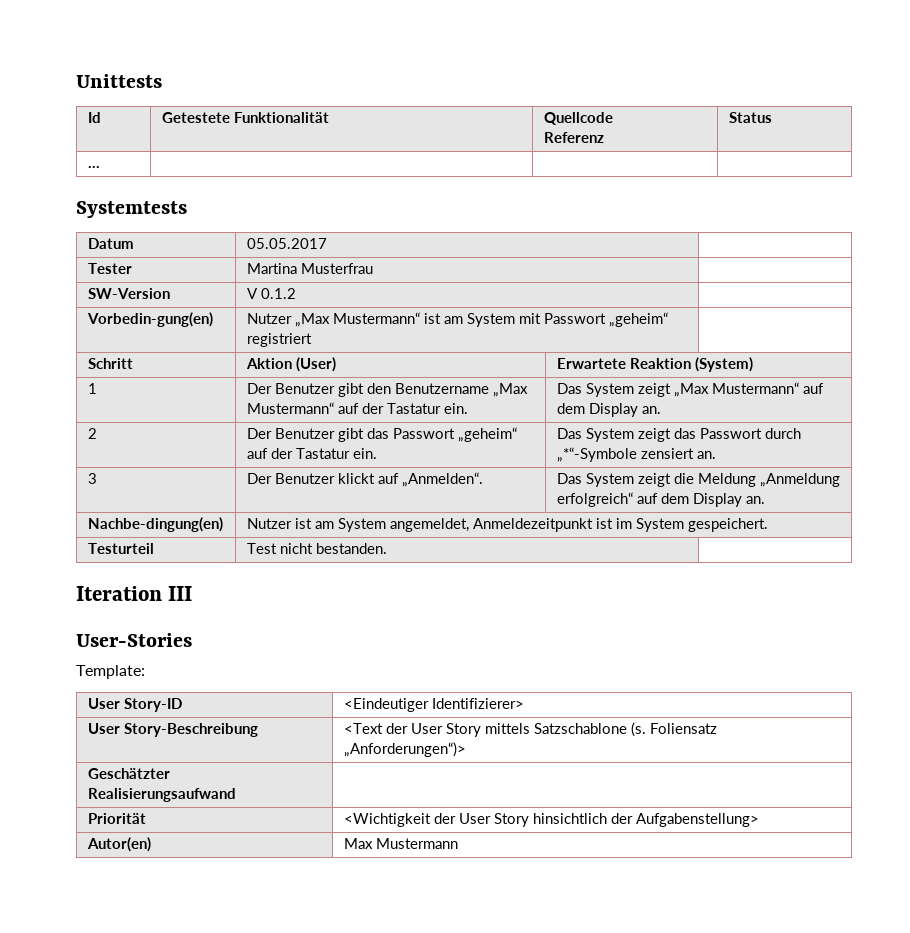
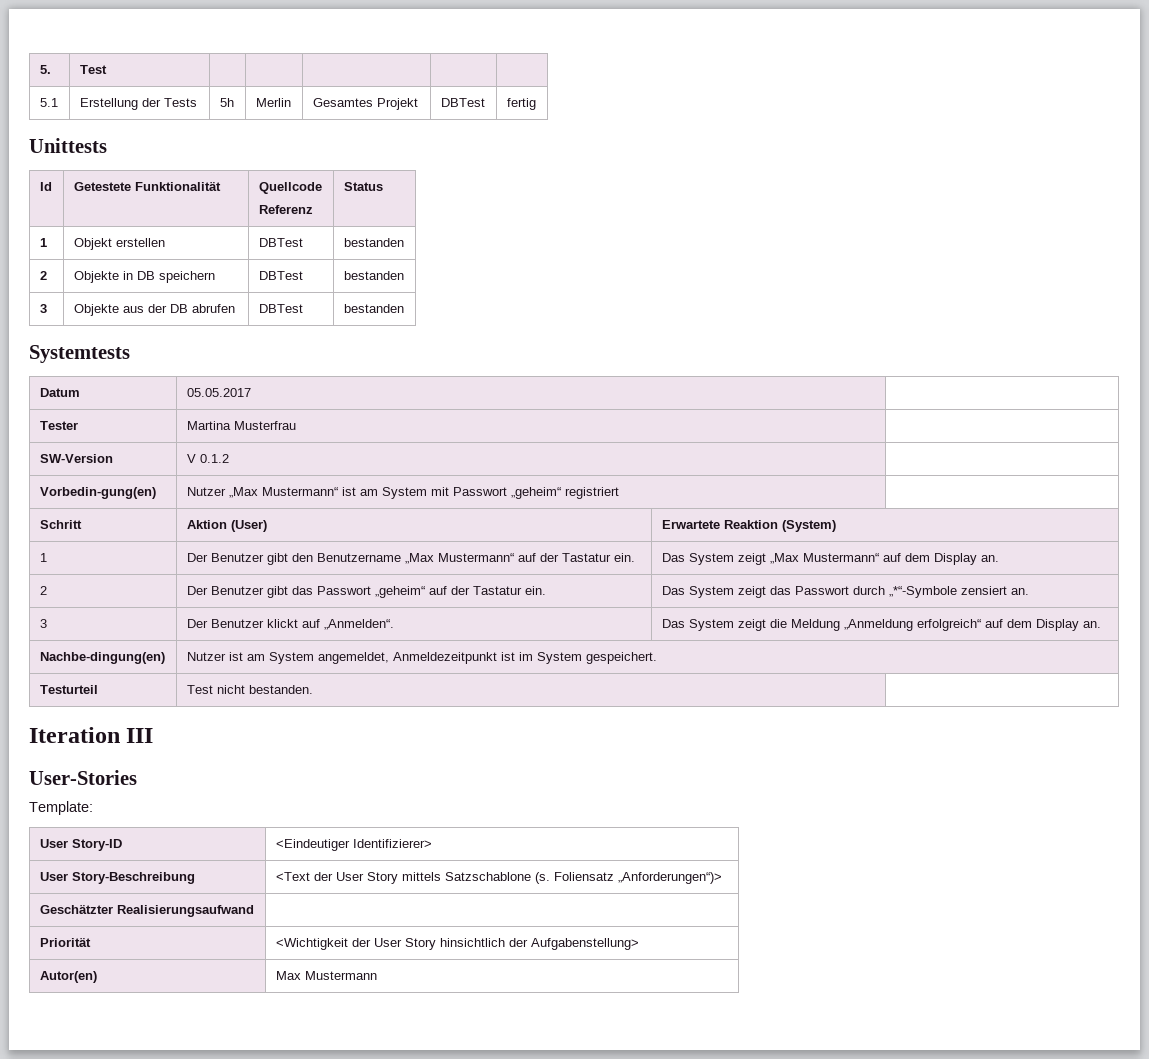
(76, 81) none -> [39,65,51,74] [79,65,107,74] [39,98,58,107] [79,98,197,110] [219,98,234,107] [255,98,291,107] [312,98,418,110] [440,98,485,107] [506,98,536,110] 5. | Test | | | | | // 5.1 | Erstellung der Tests | 5h | Merlin | Gesamtes Projekt | DBTest | fertig //
[87,166,100,168] … | | | -> [39,238,47,247] [73,238,165,250] [258,238,303,247] [343,238,404,247] [39,271,47,280] [73,271,215,283] [258,271,303,280] [343,271,404,280] [39,304,47,313] [73,304,235,316] [258,304,303,313] [343,304,404,313] 1 | Objekt erstellen | DBTest | bestanden // 2 | Objekte in DB speichern | DBTest | bestanden // 3 | Objekte aus der DB abrufen | DBTest | bestanden

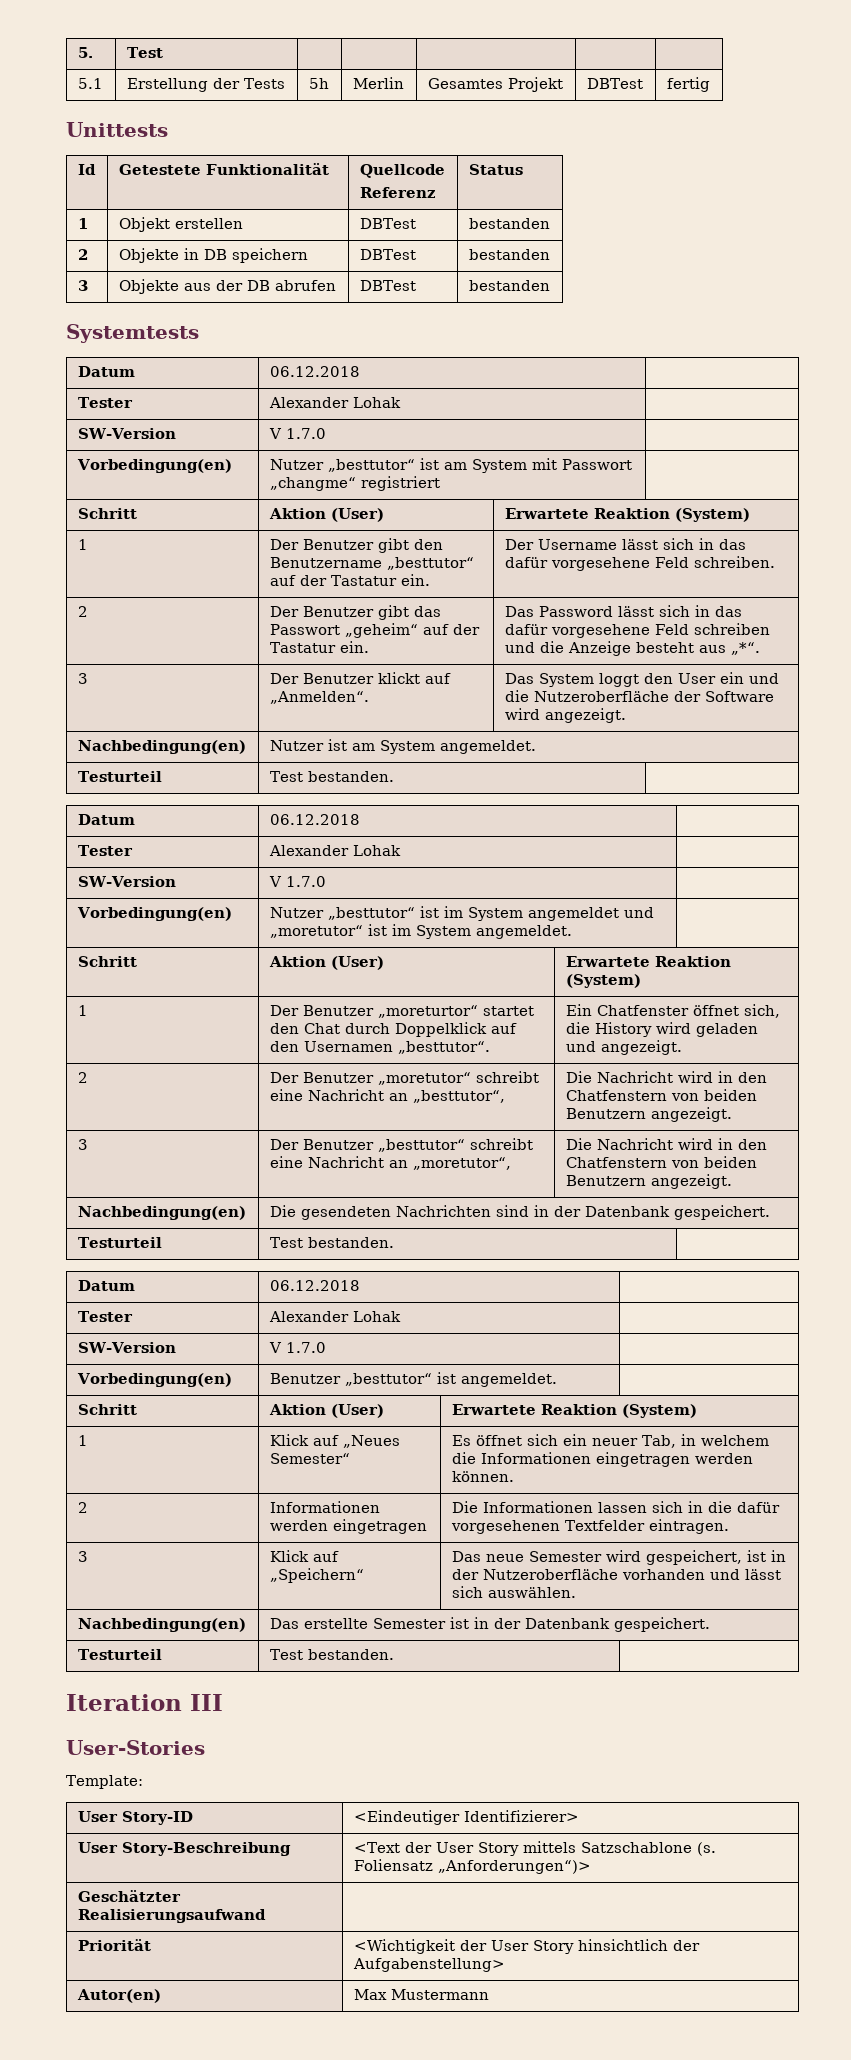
[186,388,251,397] [39,421,78,430] [186,421,296,430] [39,454,113,463] [186,454,229,463] [39,487,156,499] [186,487,338,498] 05.05.2017 | // Tester | Martina Musterfrau | // SW-Version | V 0.1.2 | // Vorbedin-gung(en) | Nutzer „Max Mustermann“ -> [269,366,360,377] [77,397,133,408] [268,397,401,408] [77,428,177,439] [268,428,326,439] [76,459,232,473] [269,459,415,472] 06.12.2018 | // Tester | Alexander Lohak | // SW-Version | V 1.7.0 | // Vorbedingung(en) | Nutzer „besttutor“
[510,487,561,499] „geheim“ -> [269,477,356,491] „changme“
[404,553,635,564] [661,553,999,565] „Max Mustermann“ auf der Tastatur ein. | Das System zeigt „Max Mustermann“ auf dem Display an. -> [386,557,474,570] [269,574,430,586] [504,538,746,550] [504,556,775,571] „besttutor“ auf der Tastatur ein. | Der Username lässt sich in das dafür vorgesehene Feld schreiben.
[688,586,1029,598] System zeigt das Passwort durch „*“-Symbole zensiert an. -> [538,605,742,617] [504,623,770,638] [504,641,760,656] Password lässt sich in das dafür vorgesehene Feld schreiben und die Anzeige besteht aus „*“.
[737,619,1101,631] [39,652,165,664] [186,652,657,664] [39,685,98,694] [186,685,245,694] zeigt die Meldung „Anmeldung erfolgreich“ auf dem Display an. // Nachbe-dingung(en) | Nutzer ist am System angemeldet, Anmeldezeitpunkt ist im System gespeichert. // Testurteil | Test nicht -> [598,672,779,687] [504,690,774,702] [504,708,626,723] [77,740,246,754] [269,739,536,754] [77,771,162,782] [269,771,394,782] [77,814,135,825] [269,814,360,825] [77,845,133,856] [268,845,401,856] [77,876,177,887] [268,876,326,887] [76,907,232,921] [269,906,654,921] [269,924,572,939] [77,956,137,967] [268,956,384,970] [565,956,731,967] [565,974,641,988] [77,1005,88,1016] [269,1005,534,1018] [269,1022,517,1037] [269,1041,490,1054] [565,1004,780,1018] [565,1022,758,1037] [565,1040,682,1055] [77,1072,88,1083] [269,1071,539,1085] [269,1089,505,1103] [565,1071,767,1083] [565,1089,757,1101] [565,1107,732,1122] [77,1139,88,1150] [269,1138,533,1152] [269,1156,511,1170] [565,1138,767,1150] [565,1156,757,1168] [565,1174,732,1189] [77,1206,246,1220] [269,1205,770,1220] [77,1237,162,1248] [269,1237,394,1248] [77,1280,135,1291] [269,1280,360,1291] [77,1311,133,1322] [268,1311,401,1322] [77,1342,177,1353] [268,1342,326,1353] [76,1373,232,1387] [269,1372,557,1387] [77,1404,137,1415] [268,1404,384,1418] [451,1404,697,1418] [77,1435,88,1446] [269,1434,400,1448] [269,1453,350,1464] [451,1434,769,1448] [451,1452,753,1467] [451,1471,514,1482] [77,1502,88,1513] [269,1501,380,1513] [269,1519,427,1534] [451,1501,780,1513] [450,1519,729,1534] [77,1551,88,1562] [269,1550,339,1562] [269,1568,364,1583] [451,1550,786,1565] [451,1569,781,1580] [451,1586,576,1598] [77,1618,246,1632] [269,1617,710,1632] [77,1649,162,1660] [269,1649,303,1660] loggt den User ein und die Nutzeroberfläche der Software wird angezeigt. // Nachbedingung(en) | Nutzer ist am System angemeldet. // Testurteil | Test bestanden. | // Datum | 06.12.2018 | // Tester | Alexander Lohak | // SW-Version | V 1.7.0 | // Vorbedingung(en) | Nutzer „besttutor“ ist im System angemeldet und „moretutor“ ist im System angemeldet. | // Schritt | Aktion (User) | Erwartete Reaktion (System) // 1 | Der Benutzer „moreturtor“ startet den Chat durch Doppelklick auf den Usernamen „besttutor“. | Ein Chatfenster öffnet sich, die History wird geladen und angezeigt. // 2 | Der Benutzer „moretutor“ schreibt eine Nachricht an „besttutor“, | Die Nachricht wird in den Chatfenstern von beiden Benutzern angezeigt. // 3 | Der Benutzer „besttutor“ schreibt eine Nachricht an „moretutor“, | Die Nachricht wird in den Chatfenstern von beiden Benutzern angezeigt. // Nachbedingung(en) | Die gesendeten Nachrichten sind in der Datenbank gespeichert. // Testurteil | Test bestanden. | // Datum | 06.12.2018 | // Tester | Alexander Lohak | // SW-Version | V 1.7.0 | // Vorbedingung(en) | Benutzer „besttutor“ ist angemeldet. | // Schritt | Aktion (User) | Erwartete Reaktion (System) // 1 | Klick auf „Neues Semester“ | Es öffnet sich ein neuer Tab, in welchem die Informationen eingetragen werden können. // 2 | Informationen werden eingetragen | Die Informationen lassen sich in die dafür vorgesehenen Textfelder eintragen. // 3 | Klick auf „Speichern“ | Das neue Semester wird gespeichert, ist in der Nutzeroberfläche vorhanden und lässt sich auswählen. // Nachbedingung(en) | Das erstellte Semester ist in der Datenbank gespeichert. // Testurteil | Test

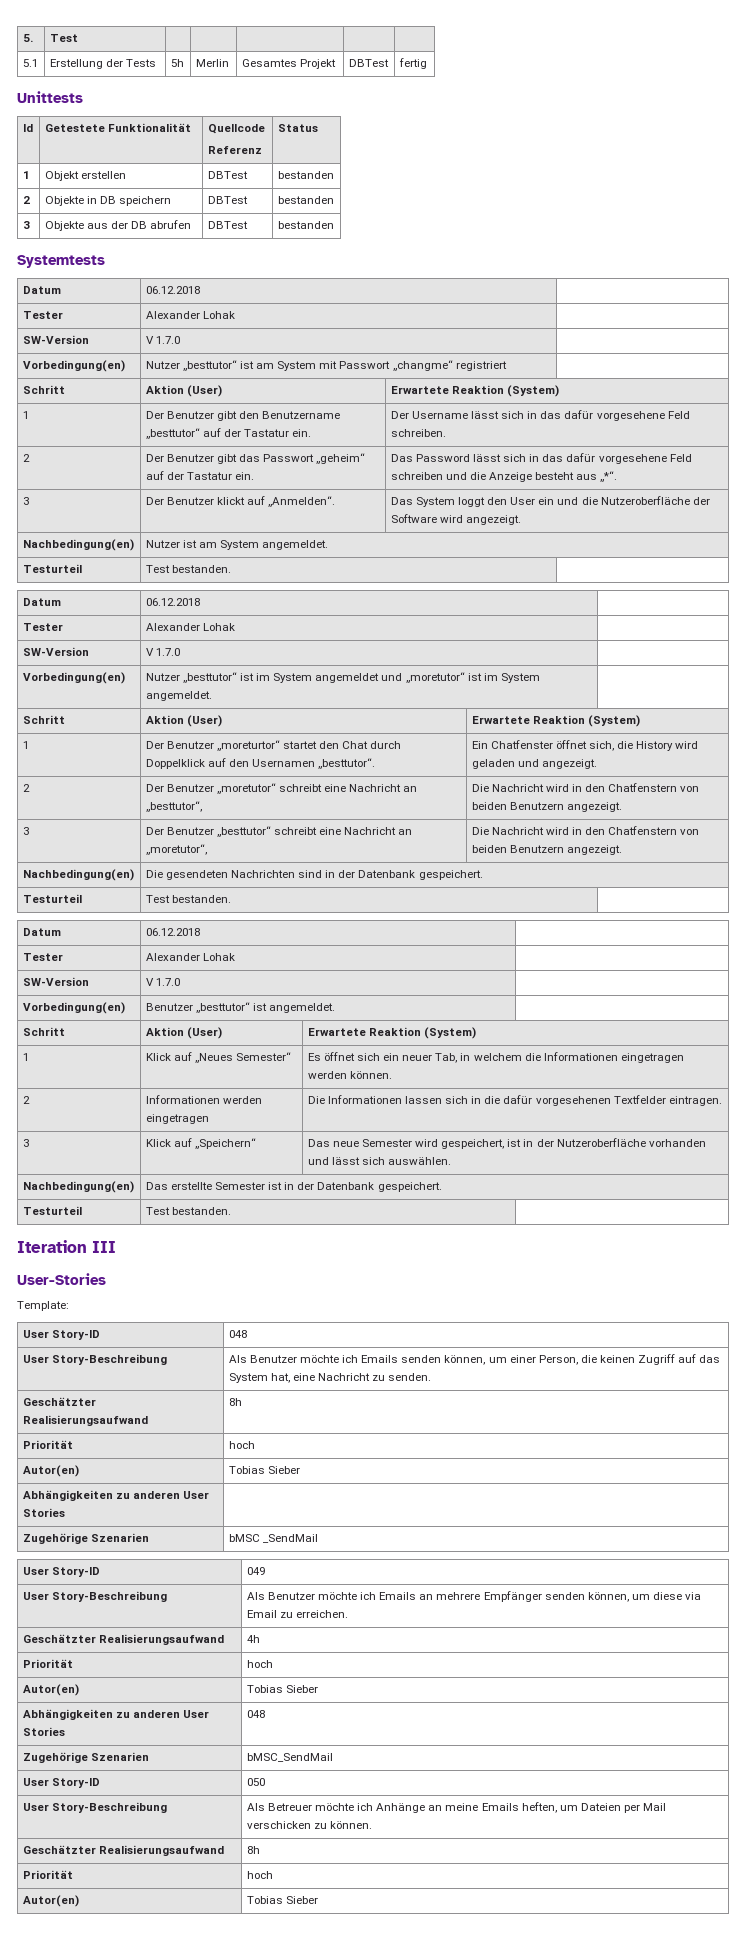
[353,1810,579,1825] [77,1842,291,1856] [353,1841,716,1856] [353,1859,591,1874] [77,1890,181,1902] [77,1909,266,1923] [77,1939,151,1951] [353,1939,700,1954] [352,1958,505,1972] [76,1989,161,2003] [353,1989,489,2000] <Eindeutiger Identifizierer> // User Story-Beschreibung | <Text der User Story mittels Satzschablone (s. Foliensatz „Anforderungen“)> // Geschätzter Realisierungsaufwand | // Priorität | <Wichtigkeit der User Story hinsichtlich der Aufgabenstellung> // Autor(en) | Max Mustermann -> [228,1330,247,1338] [22,1354,167,1365] [228,1354,721,1365] [228,1373,432,1383] [22,1397,96,1406] [22,1415,148,1426] [228,1398,242,1406] [22,1440,73,1449] [228,1441,255,1449] [22,1465,79,1477] [228,1466,300,1474] [22,1490,210,1501] [22,1508,65,1517] [22,1533,149,1544] [228,1534,318,1543] [22,1567,100,1577] [246,1567,265,1575] [22,1591,167,1602] [246,1591,702,1602] [246,1610,349,1618] [22,1634,224,1645] [246,1635,260,1643] [22,1659,73,1668] [246,1660,273,1668] [22,1684,79,1696] [246,1685,318,1693] [22,1709,210,1720] [22,1727,65,1736] [246,1710,265,1718] [22,1752,149,1763] [246,1753,333,1762] [22,1778,100,1788] [246,1778,265,1786] [22,1802,167,1813] [246,1802,667,1813] [246,1821,373,1829] [22,1845,224,1856] [246,1846,260,1854] [22,1870,73,1879] [246,1871,273,1879] [22,1895,79,1907] [246,1896,318,1904] 048 // User Story-Beschreibung | Als Benutzer möchte ich Emails senden können, um einer Person, die keinen Zugriff auf das System hat, eine Nachricht zu senden. // Geschätzter Realisierungsaufwand | 8h // Priorität | hoch // Autor(en) | Tobias Sieber // Abhängigkeiten zu anderen User Stories | // Zugehörige Szenarien | bMSC _SendMail // User Story-ID | 049 // User Story-Beschreibung | Als Benutzer möchte ich Emails an mehrere Empfänger senden können, um diese via Email zu erreichen. // Geschätzter Realisierungsaufwand | 4h // Priorität | hoch // Autor(en) | Tobias Sieber // Abhängigkeiten zu anderen User Stories | 048 // Zugehörige Szenarien | bMSC_SendMail // User Story-ID | 050 // User Story-Beschreibung | Als Betreuer möchte ich Anhänge an meine Emails heften, um Dateien per Mail verschicken zu können. // Geschätzter Realisierungsaufwand | 8h // Priorität | hoch // Autor(en) | Tobias Sieber

